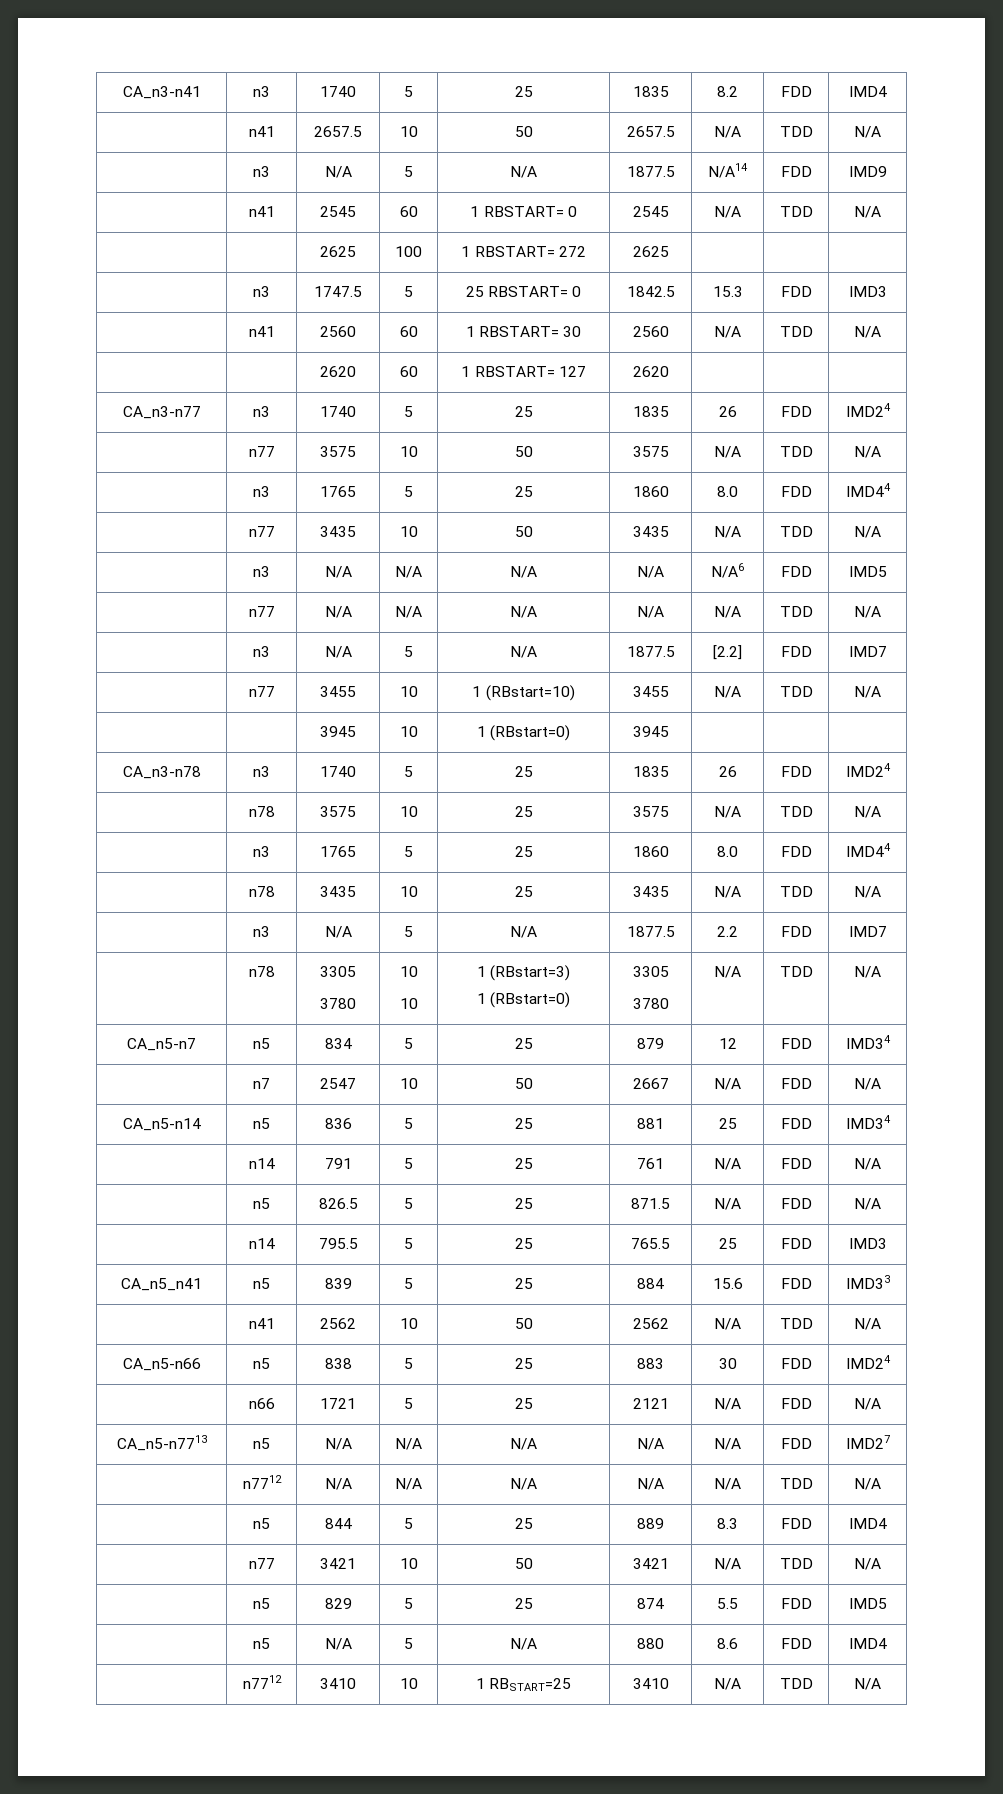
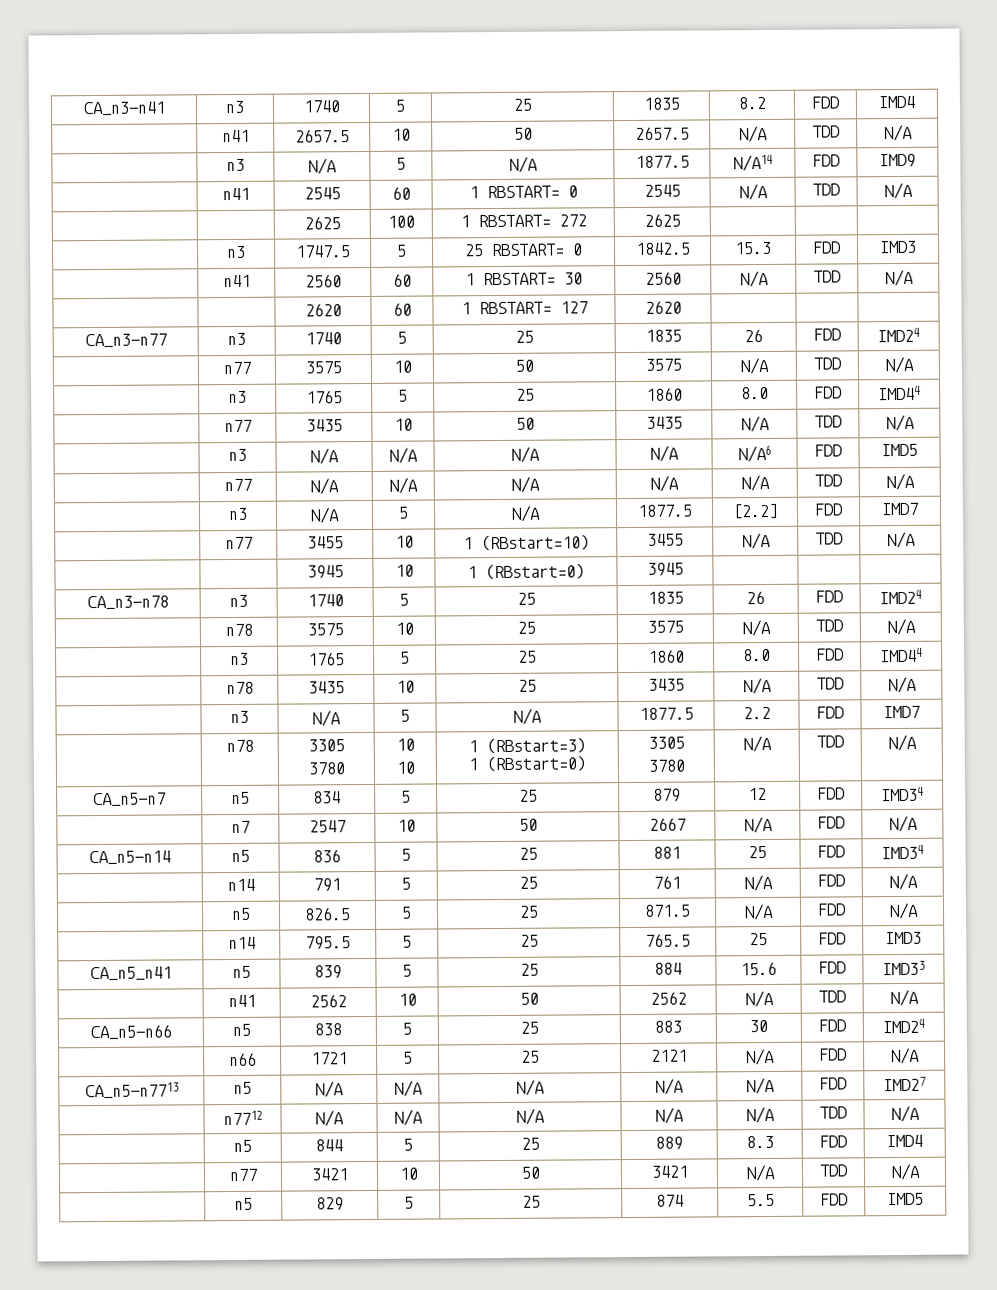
[253,1638,270,1649] [324,1638,352,1650] [404,1638,413,1649] [510,1638,537,1650] [637,1638,664,1649] [717,1638,738,1649] [780,1638,812,1649] [848,1638,887,1649] [242,1675,282,1689] [320,1678,356,1689] [399,1678,418,1689] [475,1678,572,1691] [632,1678,669,1689] [714,1678,741,1690] [779,1678,813,1689] [854,1678,881,1690] // | n5 | N/A | 5 | N/A | 880 | 8.6 | FDD | IMD4 // | n7712 | 3410 | 10 | 1 RBSTART=25 | 3410 | N/A | TDD | N/A -> (924, 1199) none

